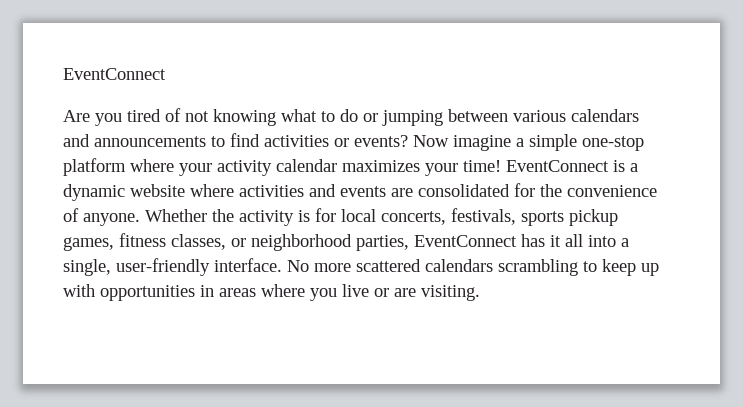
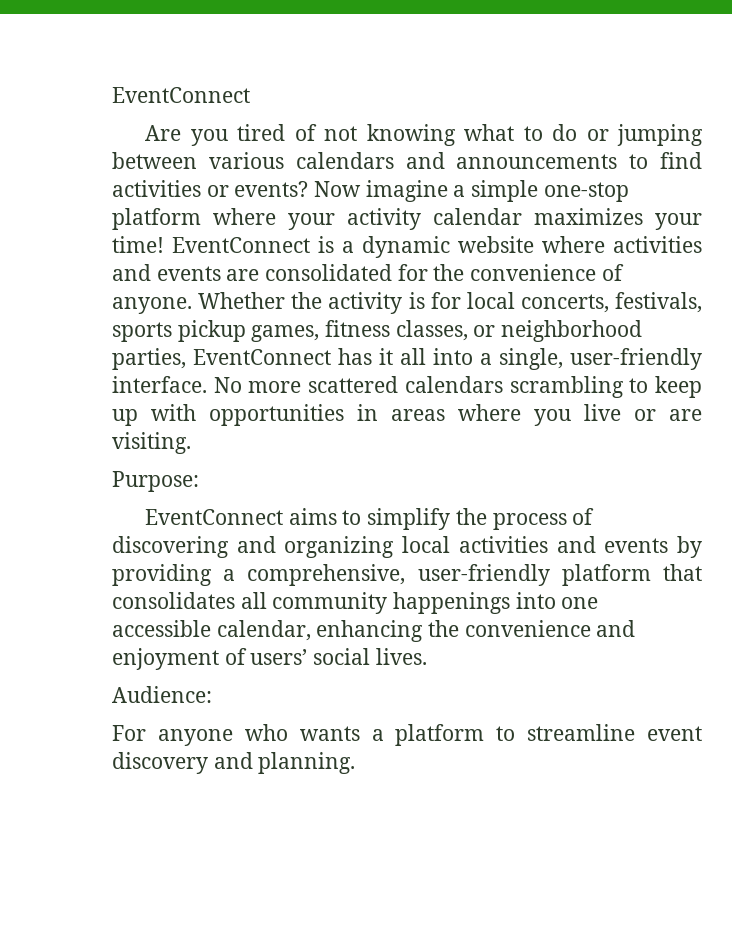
(480, 293) none -> [112,471,199,492] [145,508,595,530] [112,536,702,558] [112,564,702,586] [112,592,599,614] [112,620,636,642] [112,648,427,670] [112,686,212,703] [112,724,702,746] [112,752,356,774] // Purpose: // EventConnect aims to simplify the process of discovering and organizing local activities and events by providing a comprehensive, user-friendly platform that consolidates all community happenings into one accessible calendar, enhancing the convenience and enjoyment of users’ social lives. // Audience: // For anyone who wants a platform to streamline event discovery and planning.

